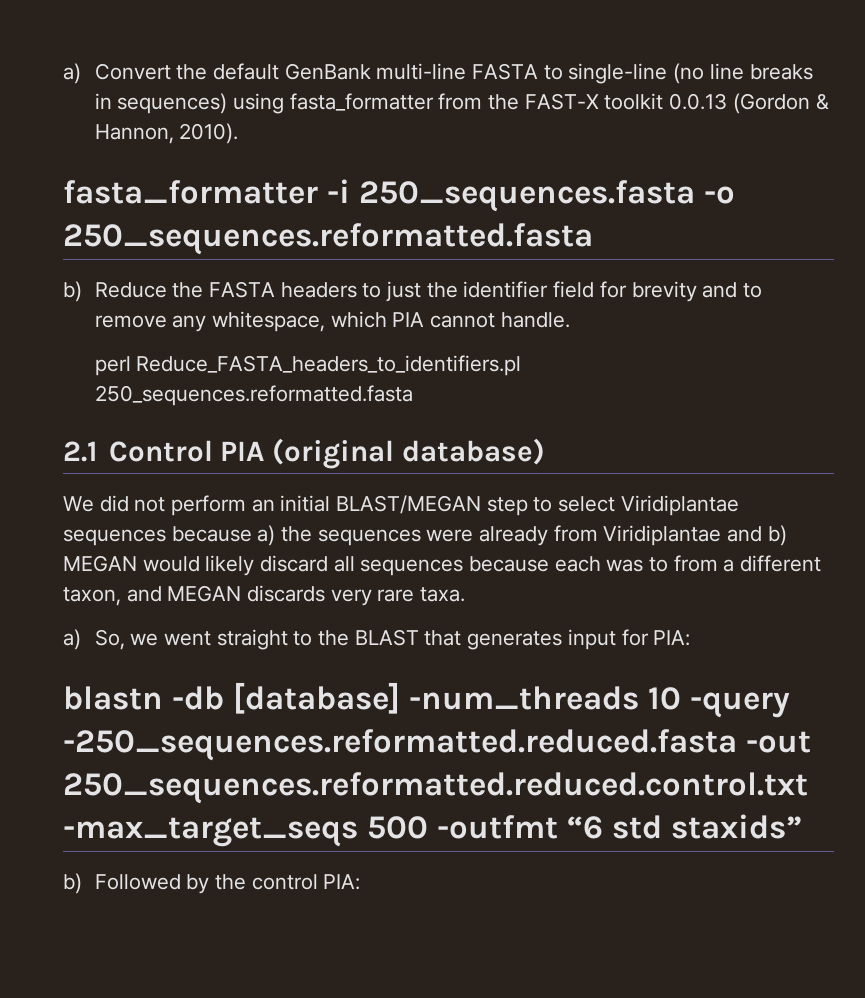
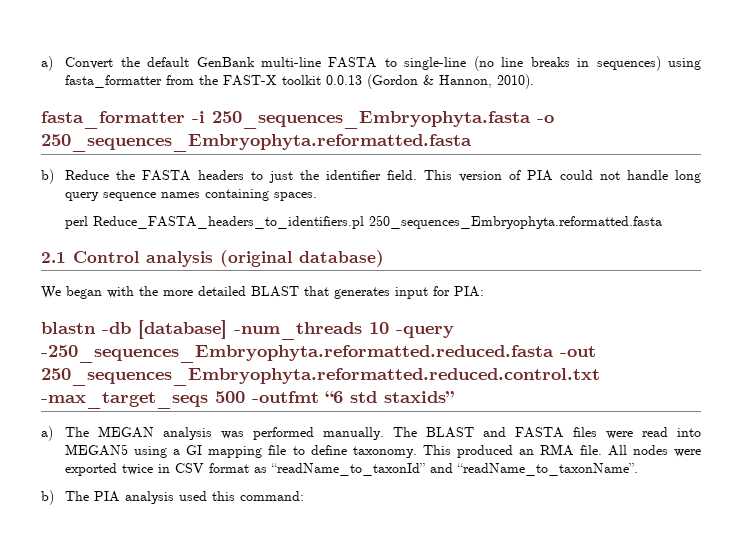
[358,180,735,212] [63,223,593,255] 250_sequences.fasta -o 250_sequences.reformatted.fasta -> [212,111,554,129] [41,134,472,152] 250_sequences_Embryophyta.fasta -o 250_sequences_Embryophyta.reformatted.fasta
[553,281,762,302] [94,311,570,332] field for brevity and to remove any whitespace, which PIA cannot handle. -> [387,170,701,183] [65,189,318,201] field. This version of PIA could not handle long query sequence names containing spaces.
[94,385,413,406] 250_sequences.reformatted.fasta -> [369,215,663,229] 250_sequences_Embryophyta.reformatted.fasta
[220,441,265,461] PIA -> [146,251,213,267] analysis
[99,495,739,516] [63,525,787,546] [63,555,822,576] [63,585,466,606] [63,629,350,650] did not perform an initial BLAST/MEGAN step to select Viridiplantae sequences because a) the sequences were already from Viridiplantae and b) MEGAN would likely discard all sequences because each was to from a different taxon, and MEGAN discards very rare taxa. // a) So, we went straight to the -> [66,286,246,299] began with the more detailed
[63,729,811,761] [63,772,808,804] -250_sequences.reformatted.reduced.fasta -out 250_sequences.reformatted.reduced.control.txt -> [41,345,596,363] [41,368,600,386] -250_sequences_Embryophyta.reformatted.reduced.fasta -out 250_sequences_Embryophyta.reformatted.reduced.control.txt
[63,873,361,894] b) Followed by the control PIA: -> [41,426,701,441] [65,444,701,458] [65,463,639,476] [41,490,305,505] a) The MEGAN analysis was performed manually. The BLAST and FASTA files were read into MEGAN5 using a GI mapping file to define taxonomy. This produced an RMA file. All nodes were exported twice in CSV format as “readName_to_taxonId” and “readName_to_taxonName”. // b) The PIA analysis used this command:

